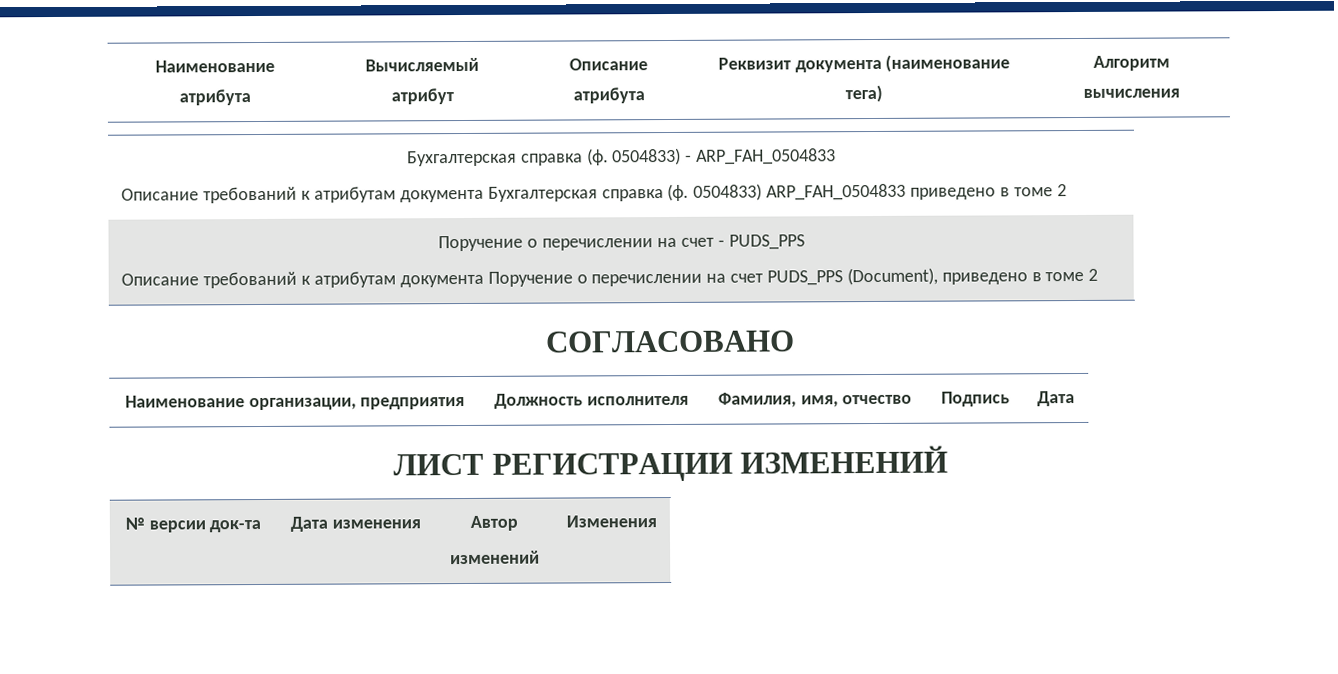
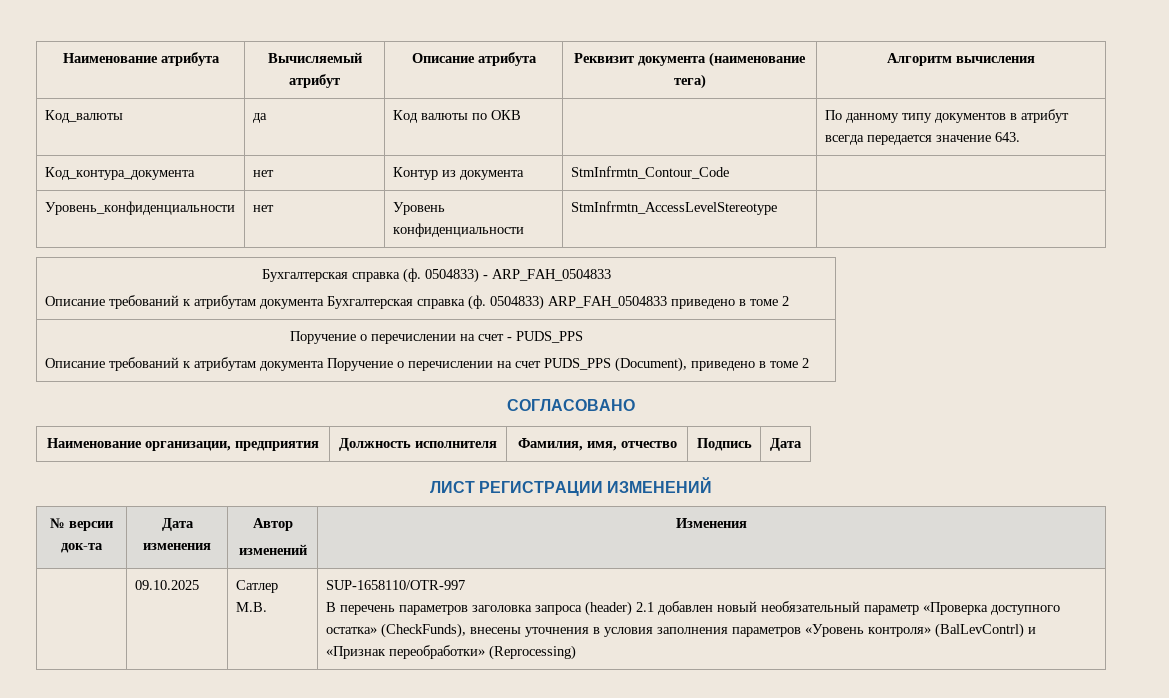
(1180, 93) none -> [44,110,123,123] [252,113,267,123] [392,110,521,123] [824,109,1069,123] [824,132,1020,145] [44,167,195,180] [252,170,274,177] [392,167,524,180] [570,166,729,179] [44,201,235,215] [252,205,274,212] [392,202,445,215] [392,223,524,237] [570,201,777,215] // Код_валюты | да | Код валюты по ОКВ | | По данному типу документов в атрибут всегда передается значение 643. // Код_контура_документа | нет | Контур из документа | StmInfrmtn_Contour_Code | // Уровень_конфиденциальности | нет | Уровень конфиденциальности | StmInfrmtn_AccessLevelStereotype |
(657, 521) none -> [134,580,199,590] [235,580,278,593] [235,602,267,612] [325,580,465,590] [325,601,1060,616] [325,623,1036,638] [325,645,576,660] // | 09.10.2025 | Сатлер М.В. | SUP-1658110/OTR-997 // В перечень параметров заголовка запроса (header) 2.1 добавлен новый необязательный параметр «Проверка доступного остатка» (CheckFunds), внесены уточнения в условия заполнения параметров «Уровень контроля» (BalLevContrl) и «Признак переобработки» (Reprocessing)

